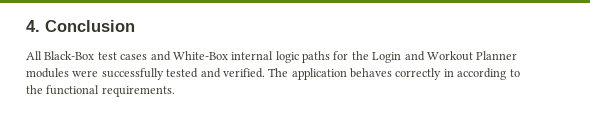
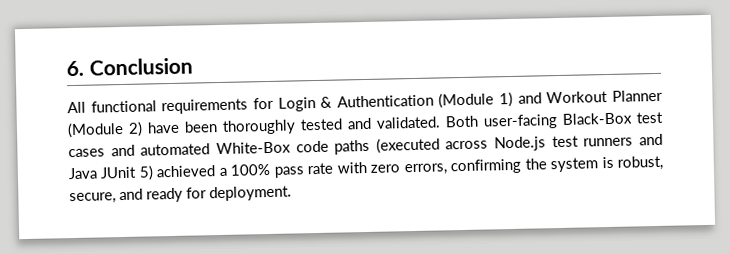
[26,20,40,32] 4. -> [66,60,84,77] 6.
[44,51,518,63] [26,68,520,80] [26,85,175,97] Black-Box test cases and White-Box internal logic paths for the Login and Workout Planner modules were successfully tested and verified. The application behaves correctly in according to the functional requirements. -> [90,89,663,115] [67,111,663,139] [68,133,663,158] [68,155,663,181] [69,185,292,205] functional requirements for Login & Authentication (Module 1) and Workout Planner (Module 2) have been thoroughly tested and validated. Both user-facing Black-Box test cases and automated White-Box code paths (executed across Node.js test runners and Java JUnit 5) achieved a 100% pass rate with zero errors, confirming the system is robust, secure, and ready for deployment.

